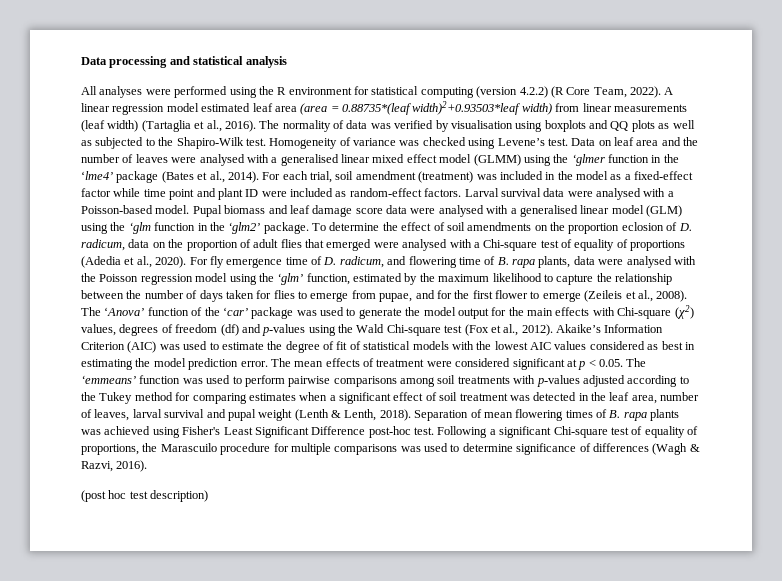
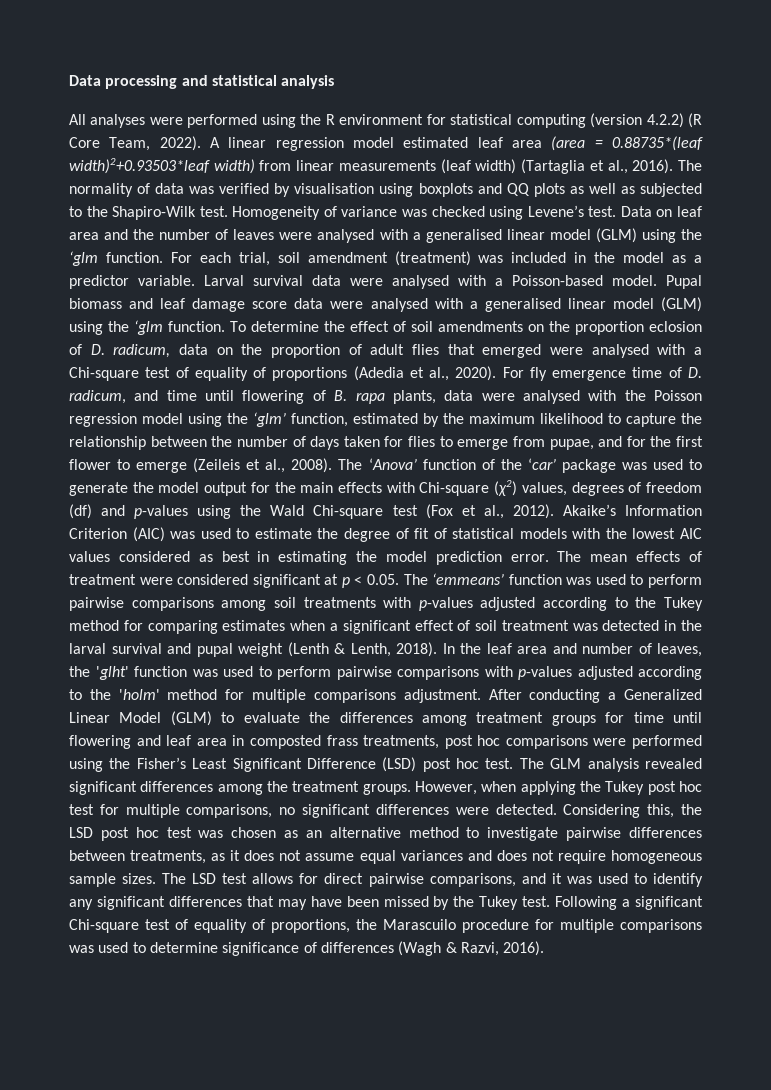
[372,154,679,166] [81,171,259,183] mixed effect model (GLMM) using the ‘glmer function in the ‘lme4’ package (Bates et al., 2014). -> [549,228,703,243] [69,251,163,266] model (GLM) using the ‘glm function.
[634,171,694,180] [81,188,462,200] fixed-effect factor while time point and plant ID were included as random-effect factors. -> [69,275,195,289] predictor variable.
[154,222,309,234] function in the ‘glm2’ package. -> [168,321,225,332] function.
[408,256,481,268] flowering time -> [166,390,305,404] time until flowering
[609,392,700,404] [81,409,130,421] leaf area, number of leaves, -> (703, 625) none
[414,409,680,421] [81,426,411,438] Separation of mean flowering times of B. rapa plants was achieved using Fisher's Least Significant Difference post-hoc -> [442,643,702,657] [69,666,702,680] [69,689,702,703] [69,711,702,726] [69,735,702,749] [69,757,702,772] [69,781,703,795] [69,804,703,818] [69,827,702,841] [69,850,703,864] [69,873,704,887] [69,896,519,910] In the leaf area and number of leaves, the 'glht' function was used to perform pairwise comparisons with p-values adjusted according to the 'holm' method for multiple comparisons adjustment. After conducting a Generalized Linear Model (GLM) to evaluate the differences among treatment groups for time until flowering and leaf area in composted frass treatments, post hoc comparisons were performed using the Fisher’s Least Significant Difference (LSD) post hoc test. The GLM analysis revealed significant differences among the treatment groups. However, when applying the Tukey post hoc test for multiple comparisons, no significant differences were detected. Considering this, the LSD post hoc test was chosen as an alternative method to investigate pairwise differences between treatments, as it does not assume equal variances and does not require homogeneous sample sizes. The LSD test allows for direct pairwise comparisons, and it was used to identify any significant differences that may have been missed by the Tukey
[81,490,209,502] // (post hoc test description) -> (545, 948) none

